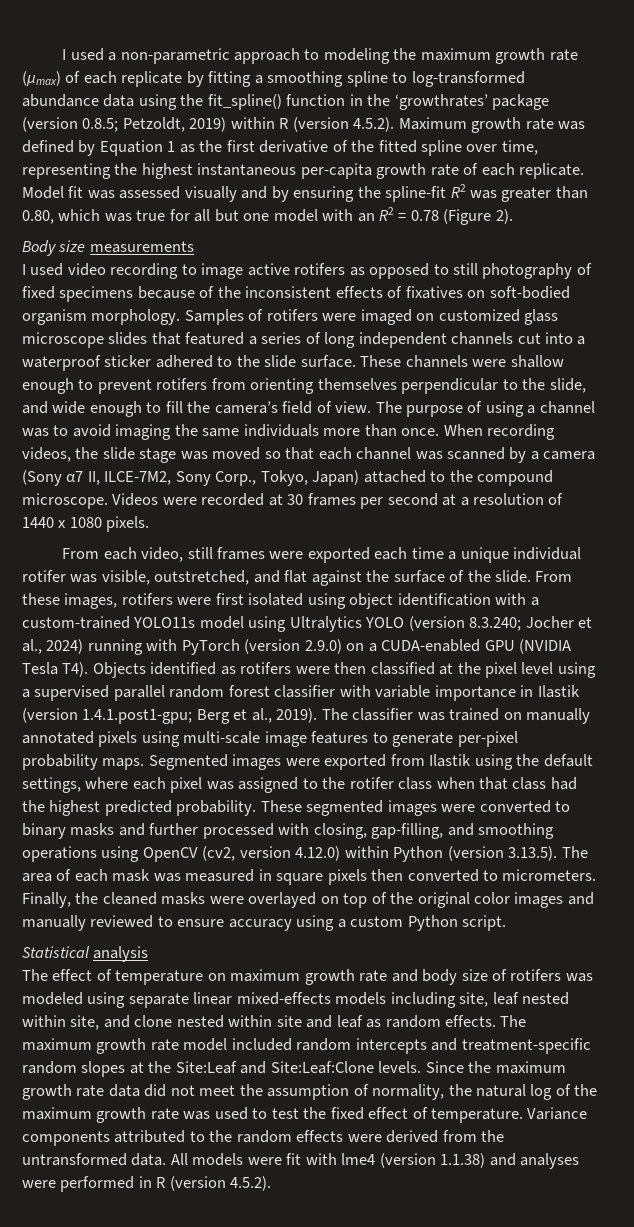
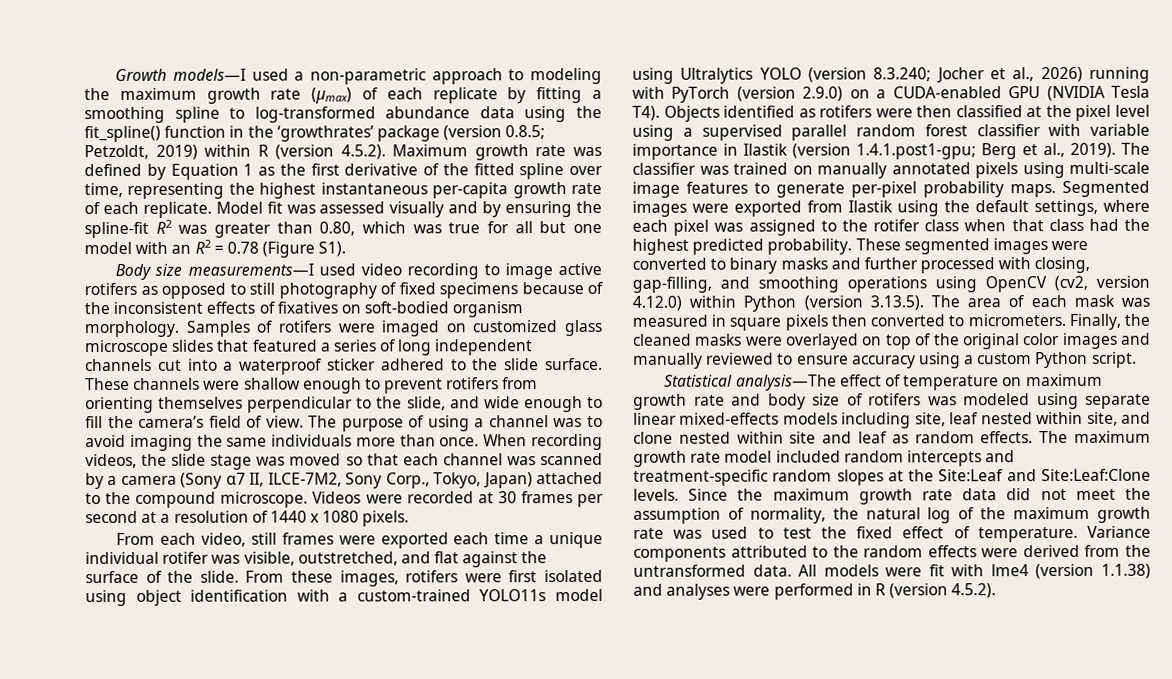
[62,49,67,60] I -> [115,68,247,81] Growth models—I
[495,209,513,224] 2). -> [318,241,347,257] S1).
[89,241,194,253] [22,264,26,275] measurements // I -> [187,263,314,276] measurements—I
[46,639,84,654] 2024) -> [1040,66,1083,83] 2026)
[93,946,149,962] [22,969,48,981] analysis // The -> [735,374,837,391] analysis—The

